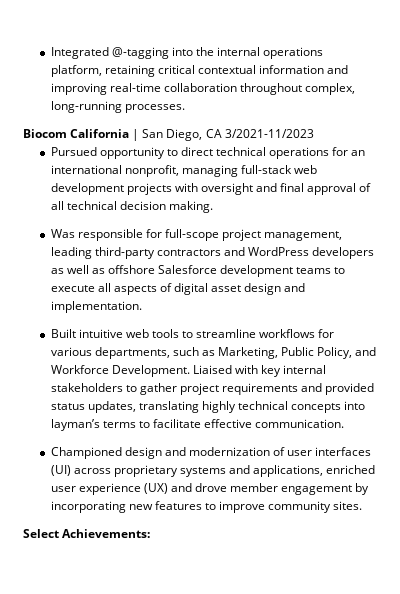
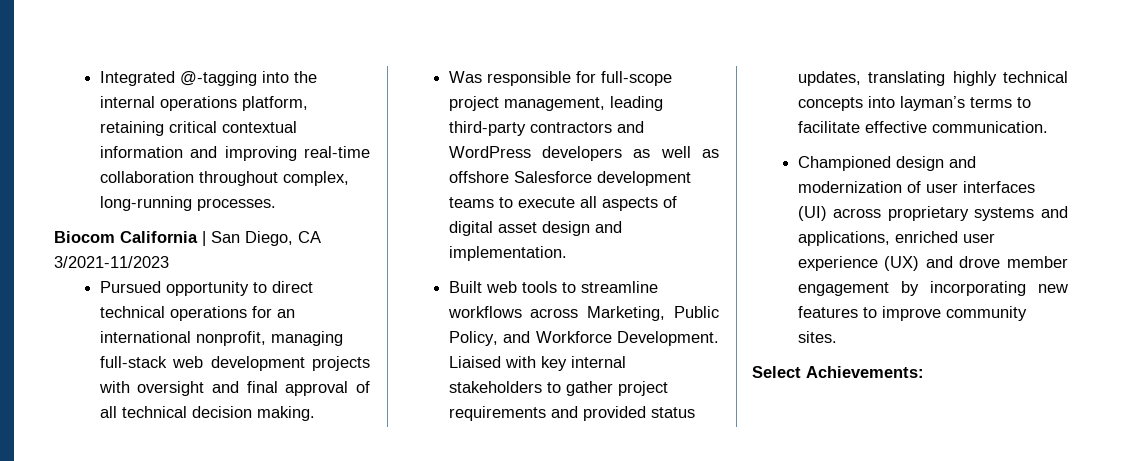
[78,329,123,338] intuitive -> (482, 287) none
[318,329,335,338] [50,347,216,359] for various departments, such as -> [530,308,579,318] across

